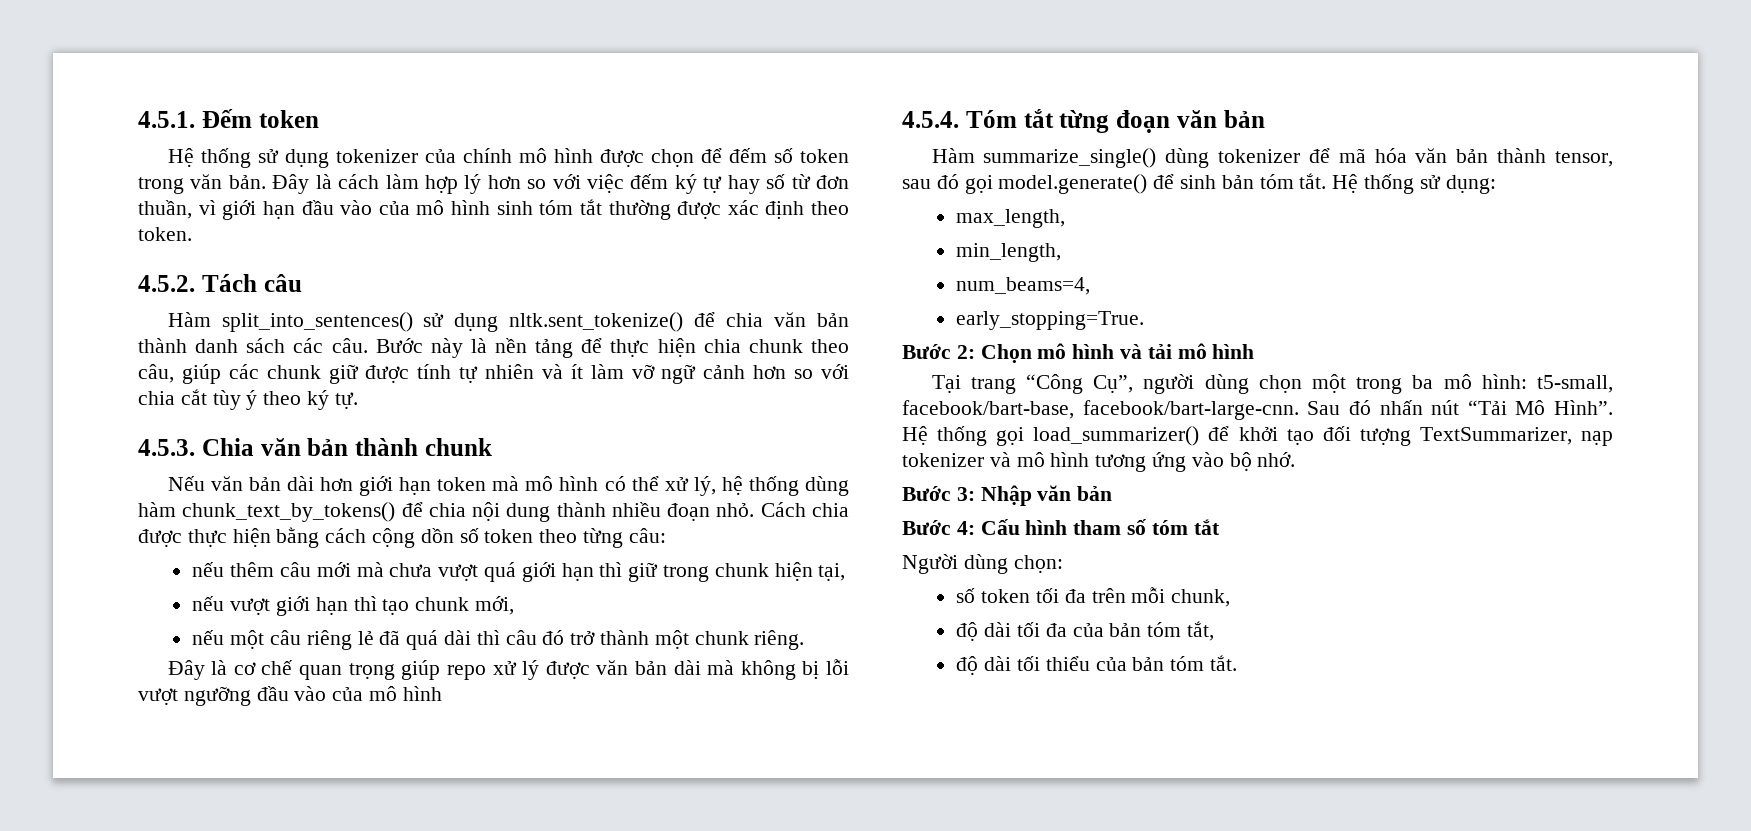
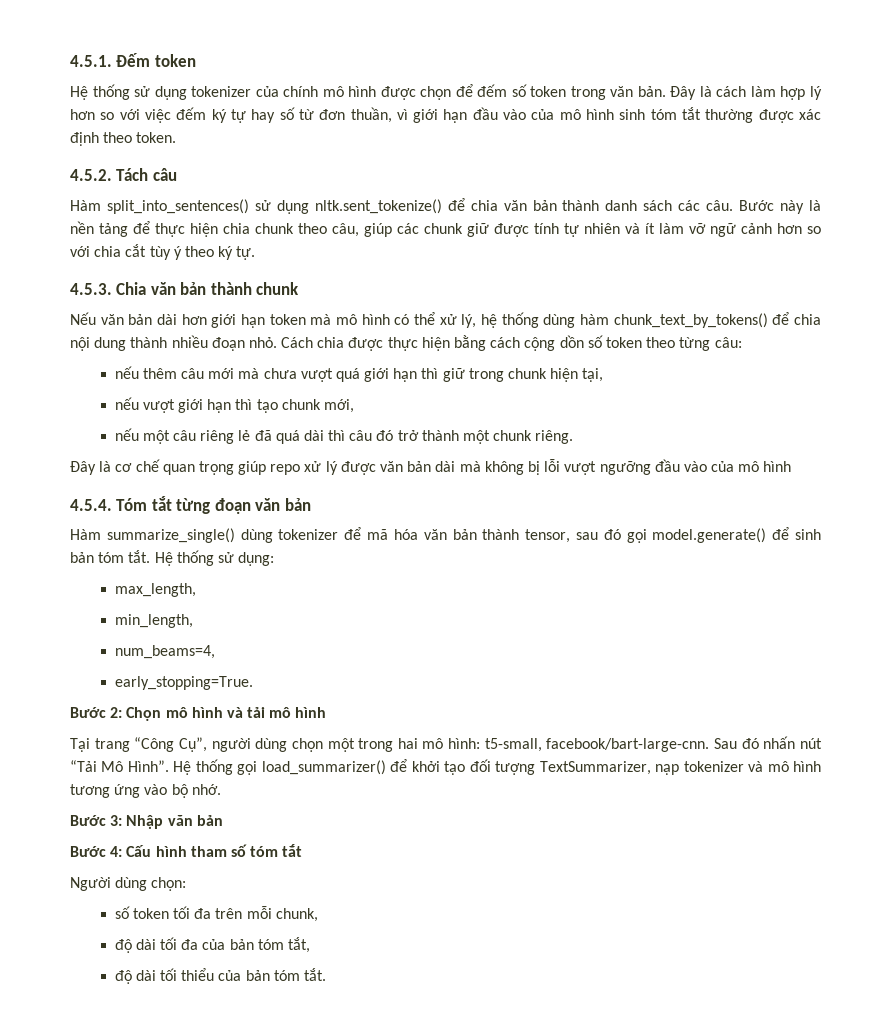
[1412,375,1434,389] ba -> [397,738,418,749] hai
[902,400,1074,419] facebook/bart-base, -> (542, 745) none

